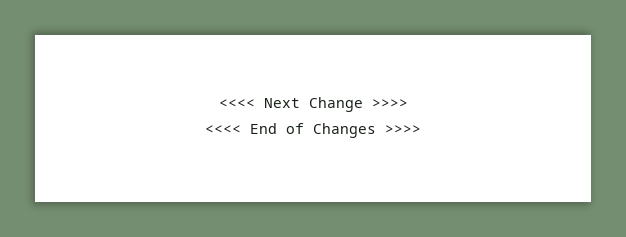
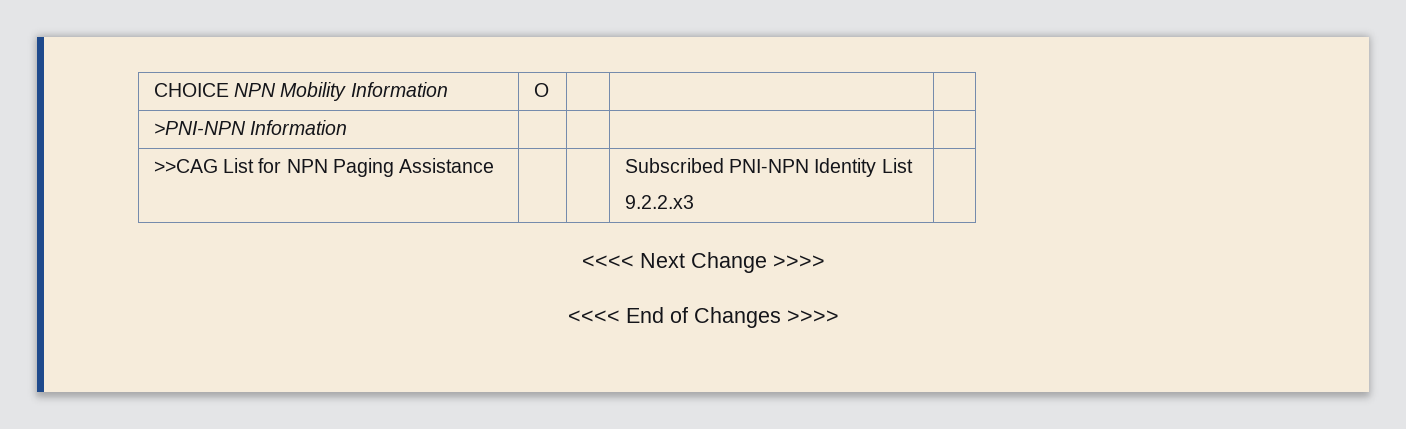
(218, 103) none -> [153,82,448,101] [533,83,549,97] [153,120,348,135] [153,158,495,177] [624,158,913,177] [624,195,694,209] CHOICE NPN Mobility Information | O | | | // >PNI-NPN Information | | | | // >>CAG List for NPN Paging Assistance | | | Subscribed PNI-NPN Identity List // 9.2.2.x3 | //

